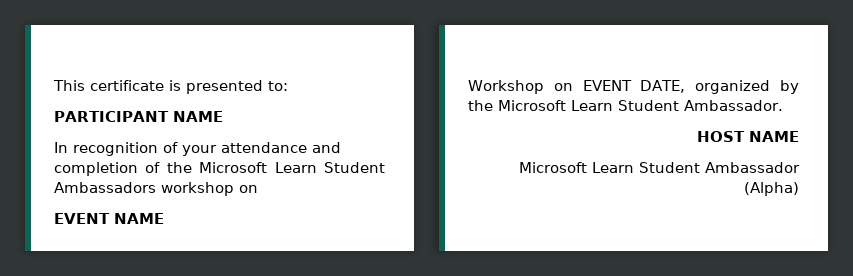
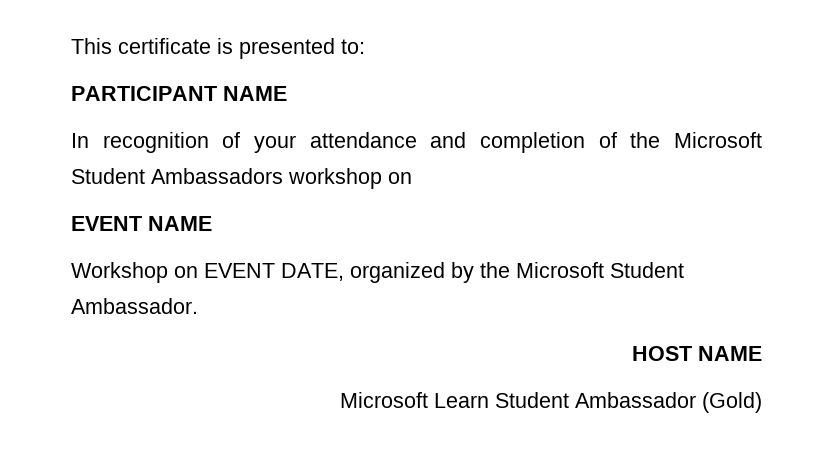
[274,162,317,173] Learn -> (762, 140) none
[571,100,613,111] Learn -> (604, 270) none
[744,182,799,196] (Alpha) -> [702,392,762,413] (Gold)

